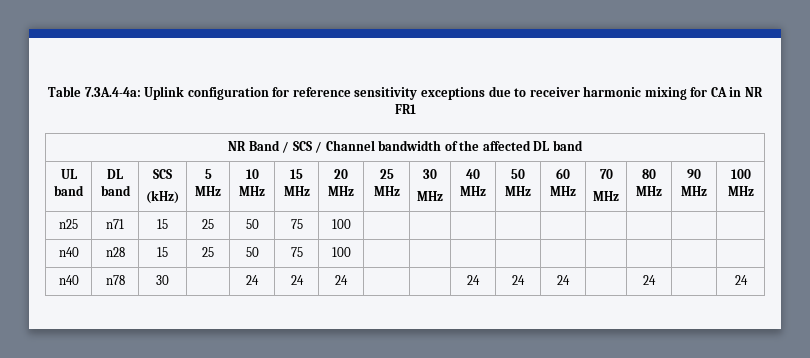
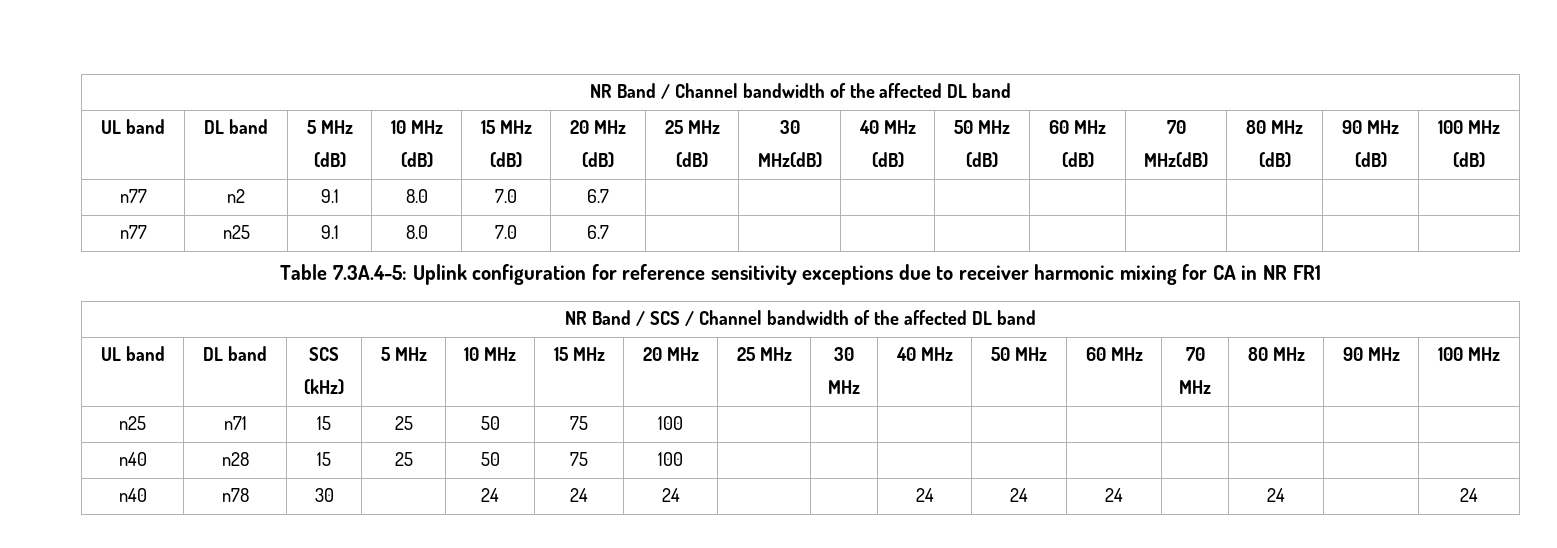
[48,86,141,97] Table 7.3A.4-4a: -> [589,83,1012,99] [101,119,165,134] [204,119,268,134] [306,120,353,134] [313,152,346,168] [390,120,443,134] [400,152,433,168] [480,120,532,134] [490,152,522,168] [570,120,626,134] [582,152,614,168] [664,120,720,134] [676,152,708,168] [779,120,800,134] [757,152,822,168] [858,120,916,134] [871,152,904,168] [954,120,1010,134] [965,152,998,168] [1049,120,1106,134] [1061,152,1094,168] [1166,120,1186,134] [1144,152,1208,168] [1246,120,1303,134] [1258,152,1291,168] [1342,120,1399,134] [1354,152,1387,168] [1438,120,1500,134] [1453,152,1485,168] [119,189,147,203] [227,189,245,203] [320,189,339,203] [405,189,428,203] [495,189,518,203] [587,189,609,203] [119,225,147,239] [222,225,250,239] [320,225,339,239] [405,225,428,239] [495,225,518,239] [587,225,609,239] [280,264,407,280] NR Band / Channel bandwidth of the affected DL band // UL band | DL band | 5 MHz // (dB) | 10 MHz // (dB) | 15 MHz // (dB) | 20 MHz // (dB) | 25 MHz // (dB) | 30 // MHz(dB) | 40 MHz // (dB) | 50 MHz // (dB) | 60 MHz // (dB) | 70 // MHz(dB) | 80 MHz // (dB) | 90 MHz // (dB) | 100 MHz // (dB) // n77 | n2 | 9.1 | 8.0 | 7.0 | 6.7 | | | | | | | | | // n77 | n25 | 9.1 | 8.0 | 7.0 | 6.7 | | | | | | | | | // Table 7.3A.4-5:

